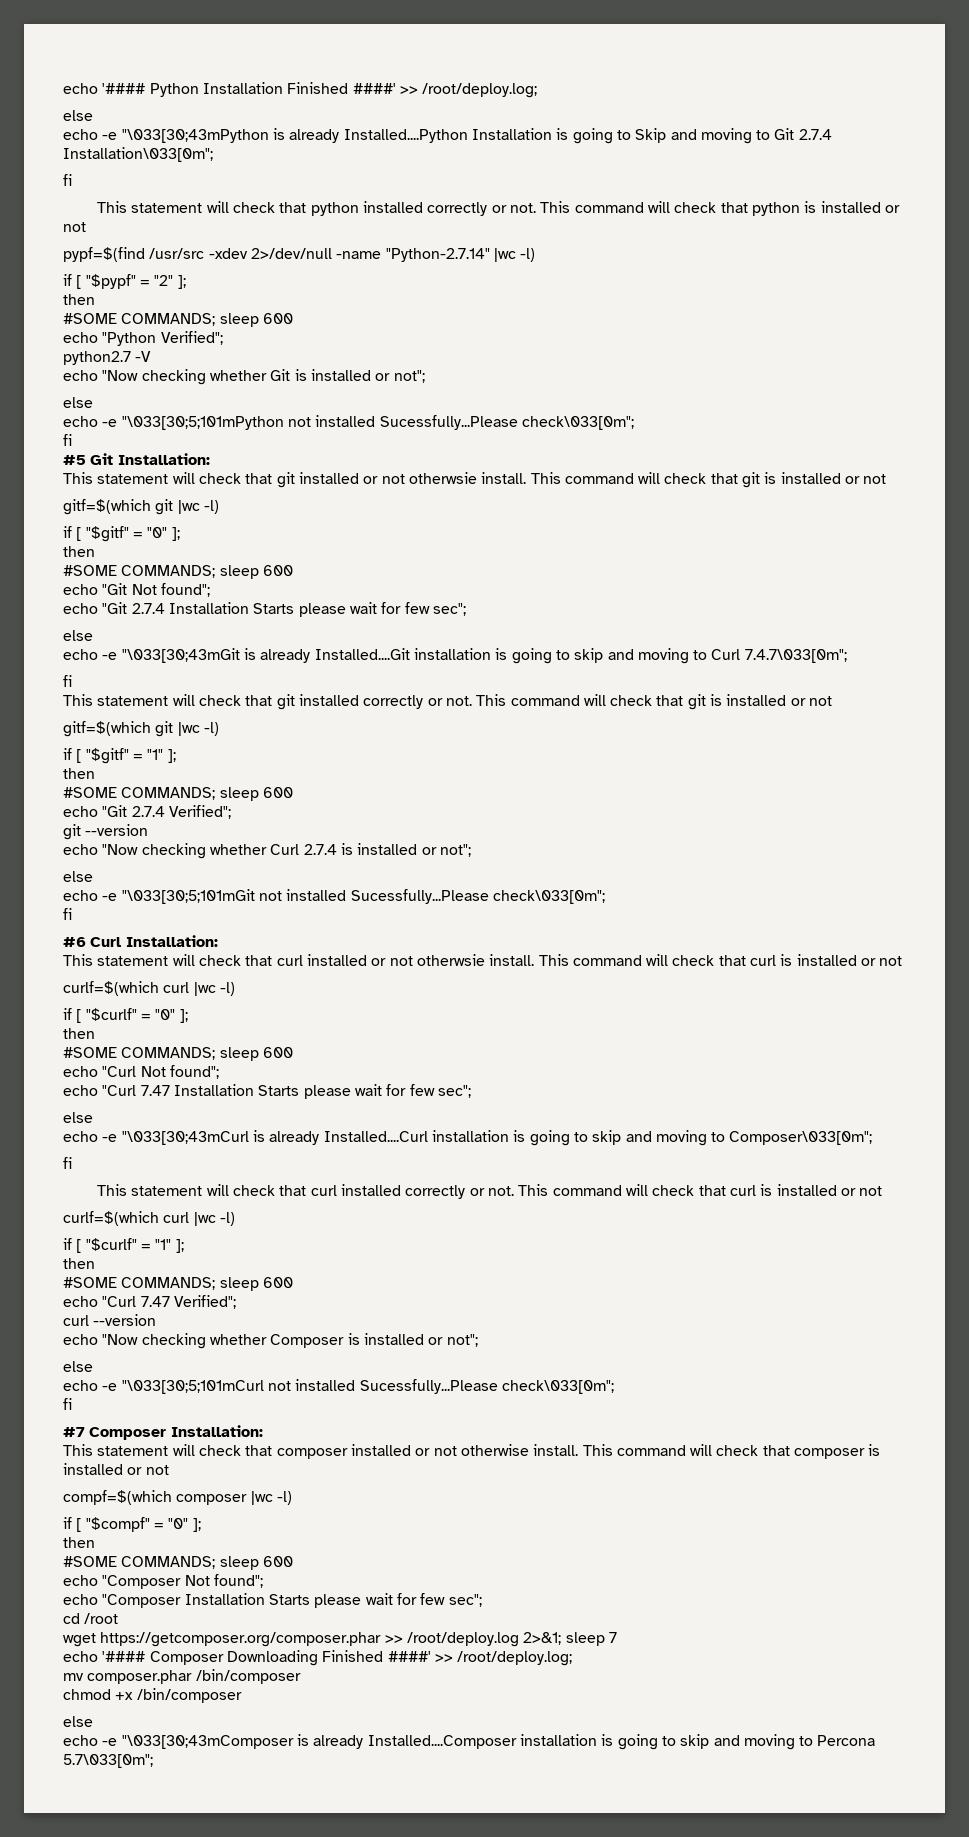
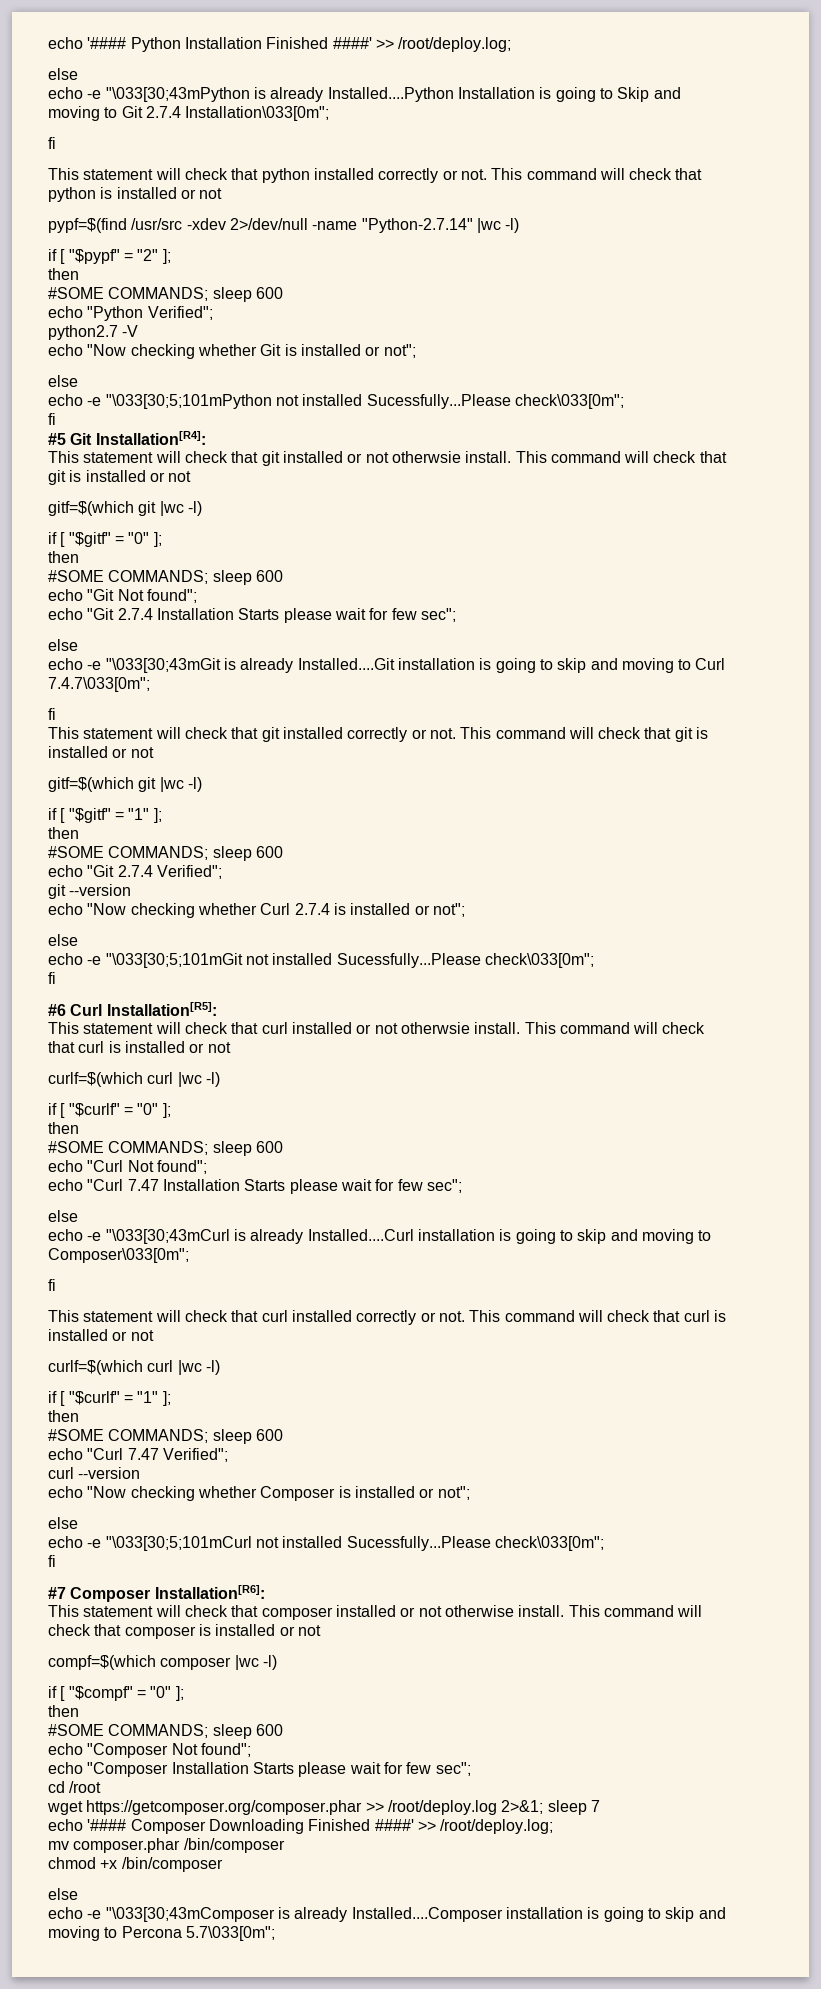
[117,453,210,465] Installation: -> [95,431,206,445] Installation[R4]:
[125,935,218,947] Installation: -> [106,1002,217,1016] Installation[R5]:
[170,1425,263,1437] Installation: -> [154,1585,265,1599] Installation[R6]:

